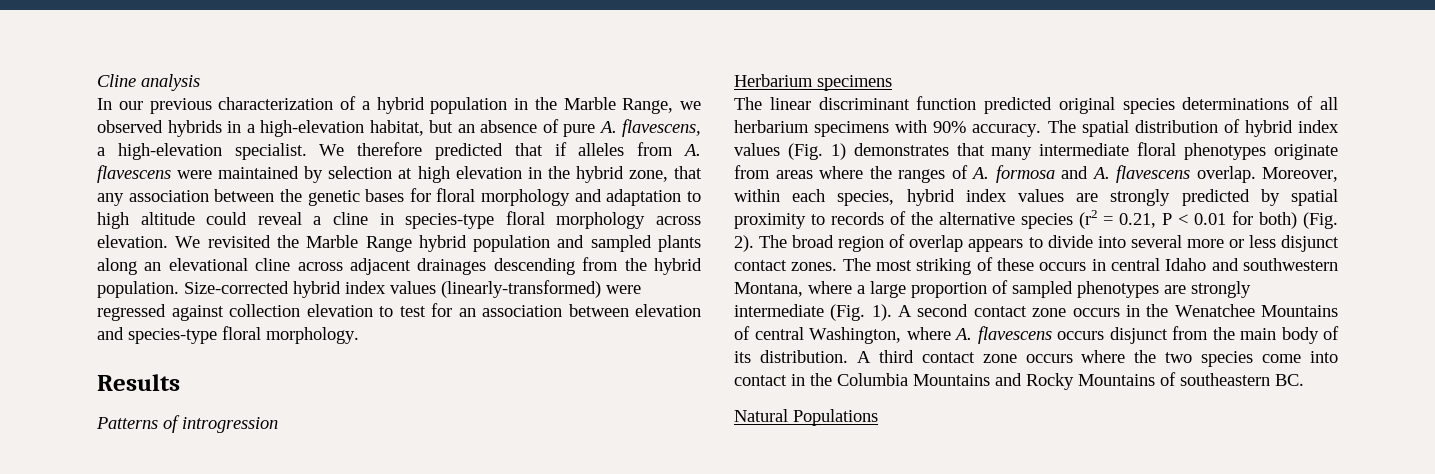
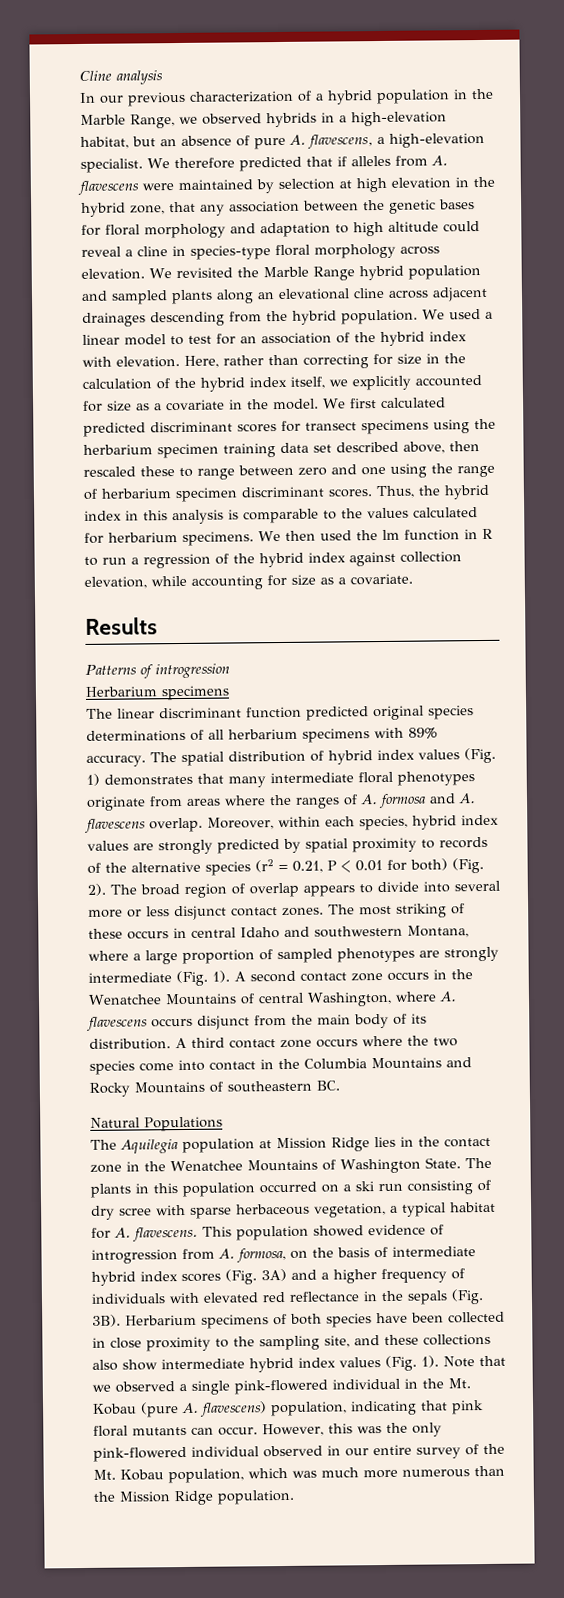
[184,280,641,298] [97,304,373,321] Size-corrected hybrid index values (linearly-transformed) were regressed against collection elevation -> [422,309,493,320] [82,334,166,346] We used a linear model
[568,304,701,317] [97,326,359,344] between elevation and species-type floral morphology. -> [336,331,467,346] [82,353,466,369] [82,374,482,392] [83,397,446,412] [83,418,496,437] [83,441,480,459] [83,463,495,480] [83,484,490,503] [84,507,478,525] [84,528,493,546] [84,551,462,569] [84,573,413,590] of the hybrid index with elevation. Here, rather than correcting for size in the calculation of the hybrid index itself, we explicitly accounted for size as a covariate in the model. We first calculated predicted discriminant scores for transect specimens using the herbarium specimen training data set described above, then rescaled these to range between zero and one using the range of herbarium specimen discriminant scores. Thus, the hybrid index in this analysis is comparable to the values calculated for herbarium specimens. We then used the lm function in R to run a regression of the hybrid index against collection elevation, while accounting for size as a covariate.
[933,121,967,133] 90% -> [408,727,438,739] 89%
(878, 417) none -> [90,1136,491,1154] [90,1157,492,1174] [90,1179,491,1198] [91,1201,496,1220] [91,1224,444,1242] [91,1246,476,1264] [91,1268,465,1286] [91,1289,484,1305] [92,1311,505,1329] [92,1333,491,1352] [92,1355,506,1373] [92,1378,471,1395] [93,1400,484,1418] [93,1422,442,1437] [93,1443,505,1462] [93,1465,505,1484] [93,1489,295,1506] // The Aquilegia population at Mission Ridge lies in the contact zone in the Wenatchee Mountains of Washington State. The plants in this population occurred on a ski run consisting of dry scree with sparse herbaceous vegetation, a typical habitat for A. flavescens. This population showed evidence of introgression from A. formosa, on the basis of intermediate hybrid index scores (Fig. 3A) and a higher frequency of individuals with elevated red reflectance in the sepals (Fig. 3B). Herbarium specimens of both species have been collected in close proximity to the sampling site, and these collections also show intermediate hybrid index values (Fig. 1). Note that we observed a single pink-flowered individual in the Mt. Kobau (pure A. flavescens) population, indicating that pink floral mutants can occur. However, this was the only pink-flowered individual observed in our entire survey of the Mt. Kobau population, which was much more numerous than the Mission Ridge population.

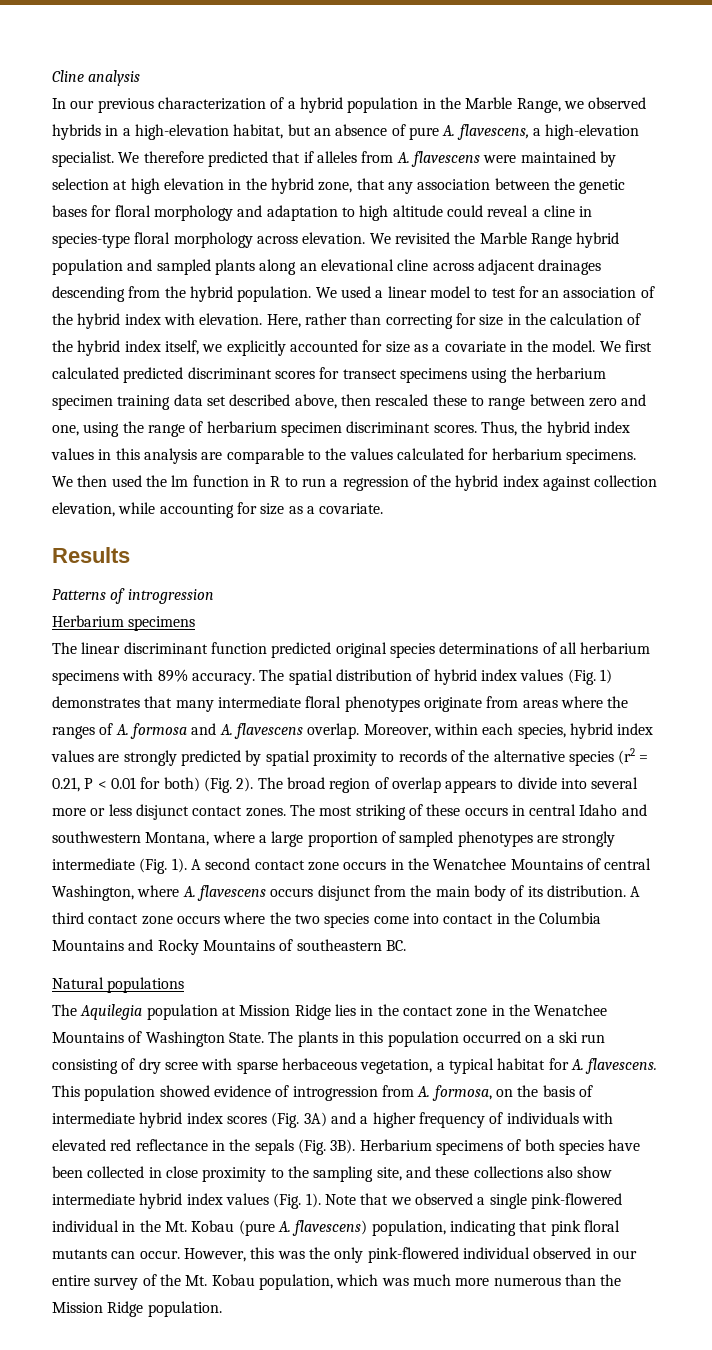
[361,466,386,476] one -> [52,425,79,436] one,
(122, 515) none -> [51,448,94,460] values
[228,509,239,520] is -> [201,452,223,460] are
[144,1116,223,1132] Populations -> [107,977,185,993] populations

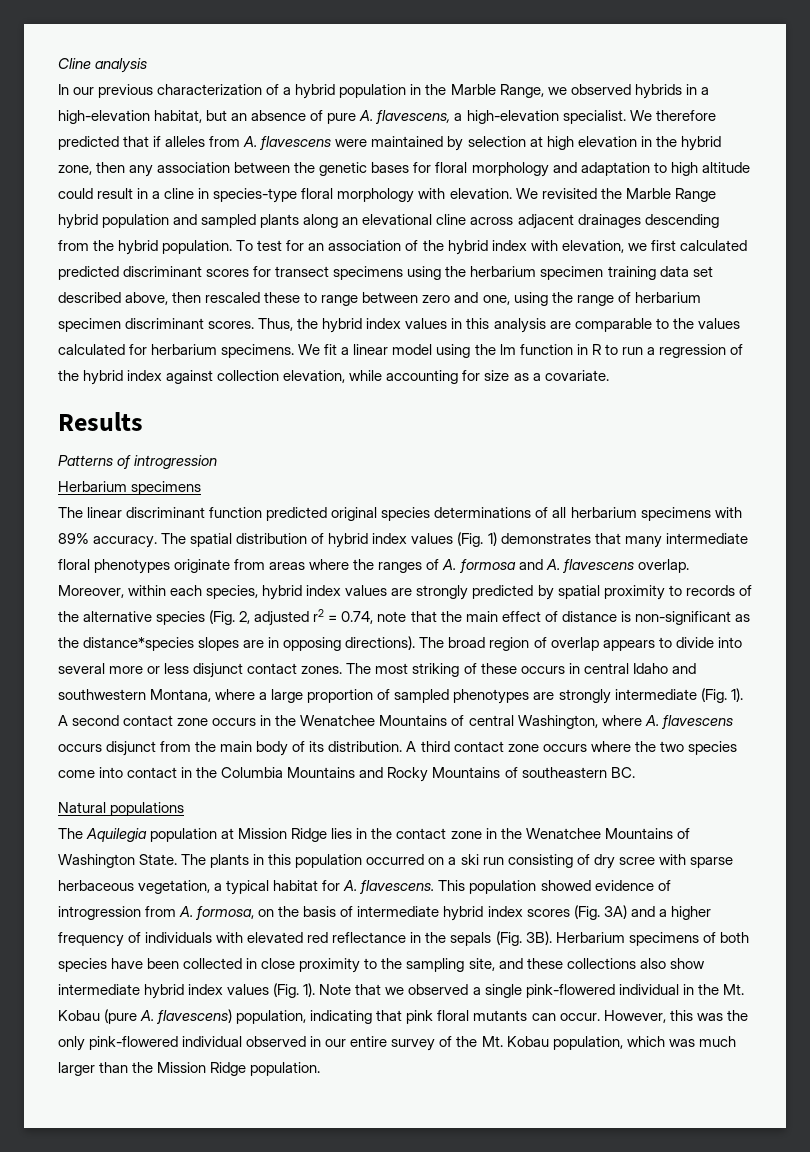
[356,178,385,190] that -> [96,162,126,173] then
[487,205,529,217] reveal -> [97,188,149,199] result in
[256,236,298,244] across -> [418,188,446,199] with
[315,286,488,298] We used a linear model to -> [236,240,254,251] To
[199,313,642,329] [52,340,621,356] elevation. Here, rather than correcting for size in the calculation of the hybrid index itself, we explicitly accounted for size as a covariate in the model. We -> [561,240,647,253] elevation, we
[77,475,142,487] then used -> [324,344,471,358] fit a linear model using
[618,748,649,765] [52,777,254,793] (r2 = 0.21, P < 0.01 for both) (Fig. 2). -> [209,609,750,626] [58,636,416,651] (Fig. 2, adjusted r2 = 0.74, note that the main effect of distance is non-significant as the distance*species slopes are in opposing directions).
[455,1277,561,1286] more numerous -> [58,1062,95,1076] larger

